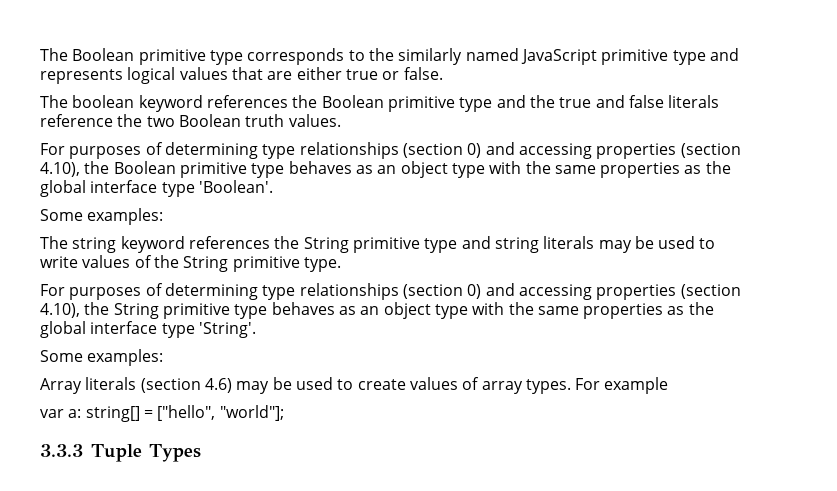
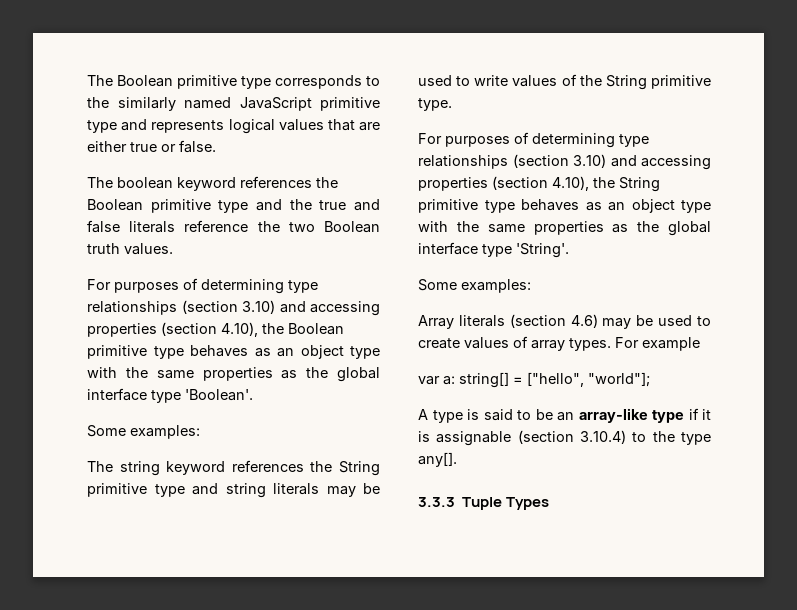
[467,143,482,158] 0) -> [242,300,275,314] 3.10)
[467,284,482,299] 0) -> [573,154,606,168] 3.10)
(284, 413) none -> [418,408,711,423] [418,430,711,446] [418,452,457,467] // A type is said to be an array-like type if it is assignable (section 3.10.4) to the type any[].

